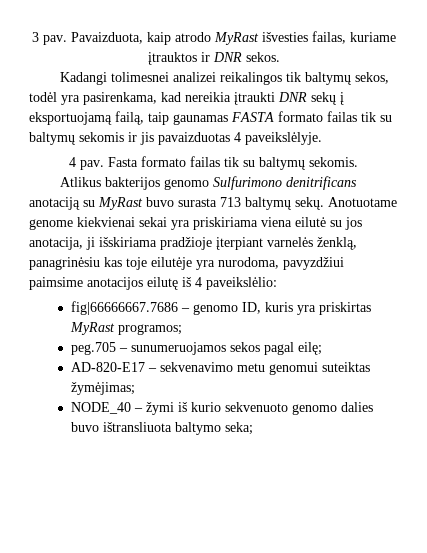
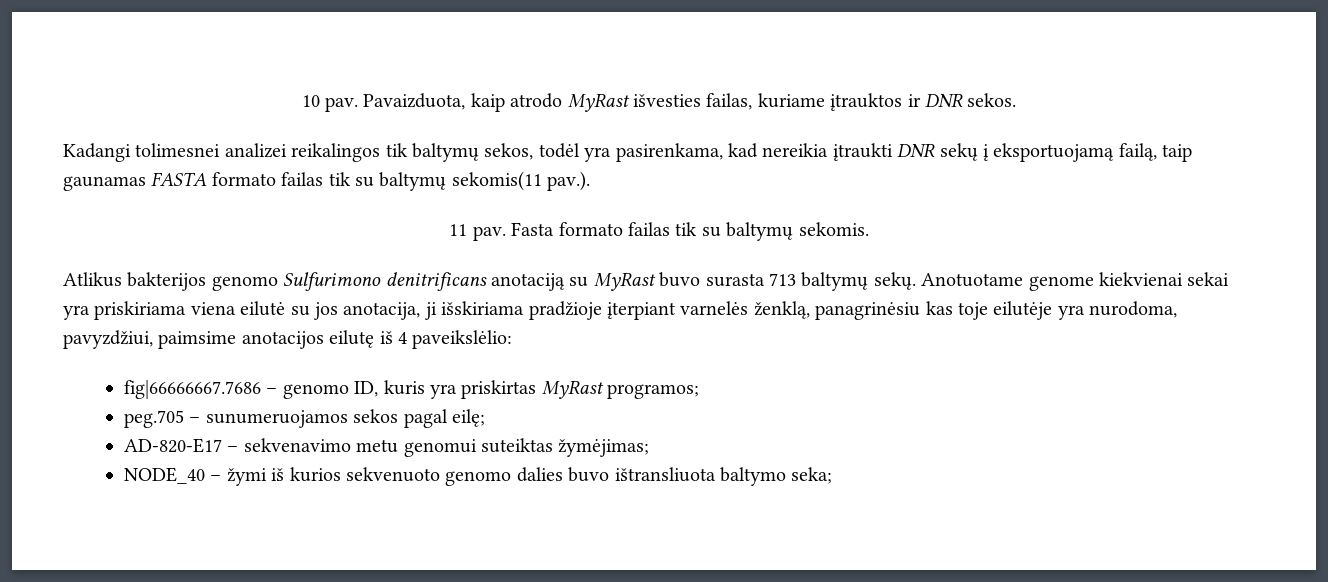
[31,32,39,42] 3 -> [301,95,320,107] 10
[79,132,322,145] [69,157,76,167] sekomis ir jis pavaizduotas 4 paveikslėlyje. // 4 -> [451,171,591,191] [449,224,468,236] sekomis(11 pav.). // 11
[283,257,344,270] pavyzdžiui -> [63,330,153,349] pavyzdžiui,
[190,402,221,412] kurio -> [289,467,341,482] kurios

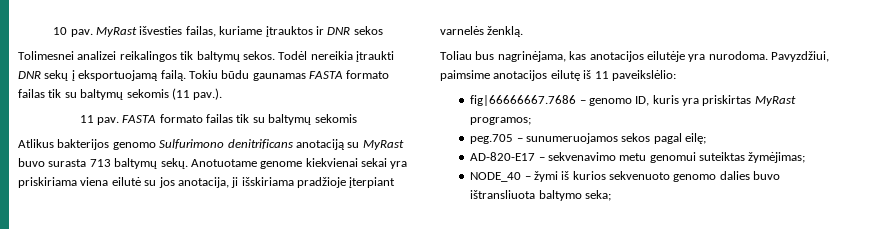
[363,93,563,112] Pavaizduota, kaip atrodo -> (93, 33) none
[967,93,1017,107] [63,143,221,162] sekos. // Kadangi tolimesnei -> [353,26,383,35] [18,51,74,60] sekos // Tolimesnei
[484,143,758,162] sekos, todėl yra pasirenkama, kad -> [242,51,308,60] sekos. Todėl
[1118,143,1193,162] failą, taip -> [160,70,250,81] failą. Tokiu būdu
[451,171,542,191] sekomis(11 -> [126,88,190,100] sekomis (11
[511,222,869,241] Fasta formato failas tik su baltymų sekomis. -> [122,114,357,125] FASTA formato failas tik su baltymų sekomis
[753,301,1178,320] [63,330,153,349] ženklą, panagrinėsiu kas toje eilutėje yra nurodoma, pavyzdžiui, -> [487,26,524,37] [440,51,829,62] ženklą. // Toliau bus nagrinėjama, kas anotacijos eilutėje yra nurodoma. Pavyzdžiui,
[397,332,407,344] 4 -> [594,71,609,79] 11

